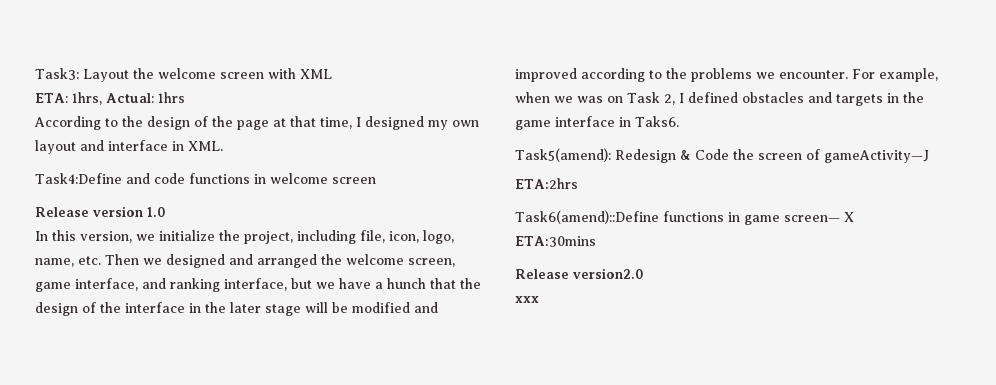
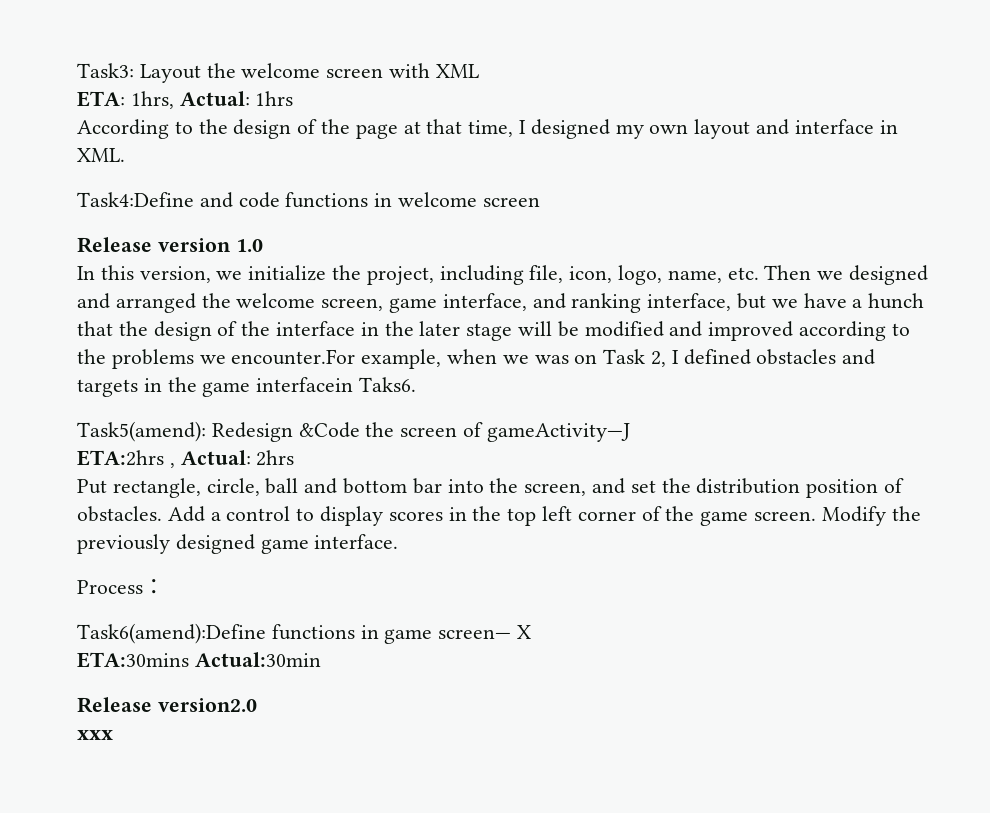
[779,69,875,79] encounter. For -> [231,349,356,365] encounter.For
[555,116,631,127] interface in -> [256,377,354,392] interfacein
[680,149,729,160] & Code -> [298,422,360,438] &Code
[515,210,659,224] // Task6(amend)::Define -> [169,450,295,468] [77,478,905,498] [77,506,921,526] [77,534,399,554] [77,579,165,594] [77,623,266,644] , Actual: 2hrs // Put rectangle, circle, ball and bottom bar into the screen, and set the distribution position of obstacles. Add a control to display scores in the top left corner of the game screen. Modify the previously designed game interface. // Process： // Task6(amend):Define
(596, 241) none -> [194,652,321,667] Actual:30min

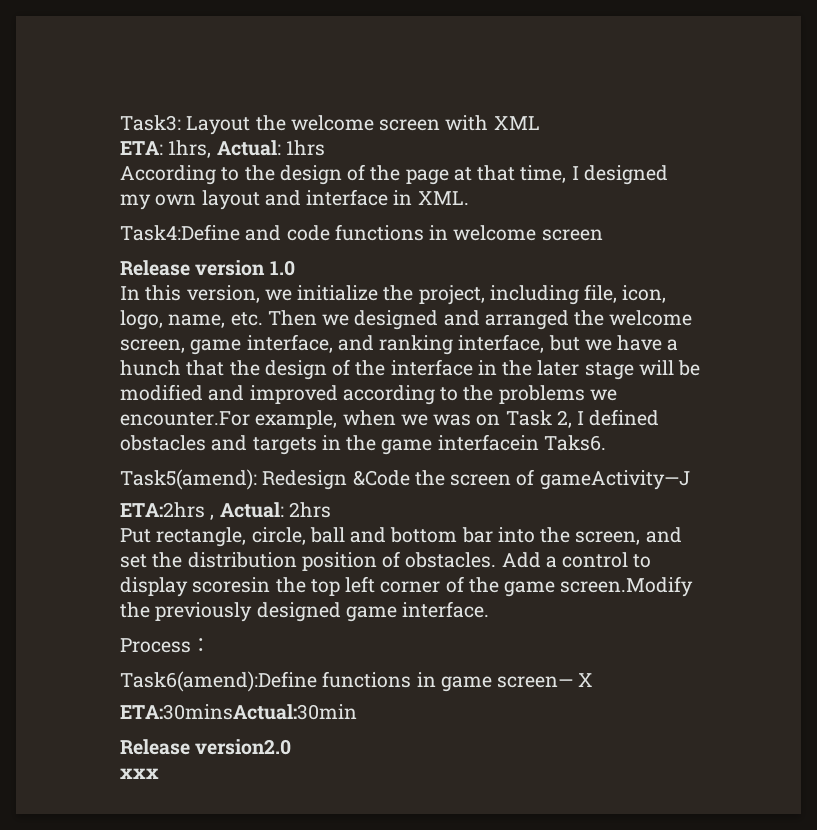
[388,507,467,521] scores in -> [192,577,271,593] scoresin
[754,506,886,526] screen. Modify -> [560,576,694,597] screen.Modify
[77,652,321,668] ETA:30mins Actual:30min -> [120,704,357,720] ETA:30minsActual:30min

